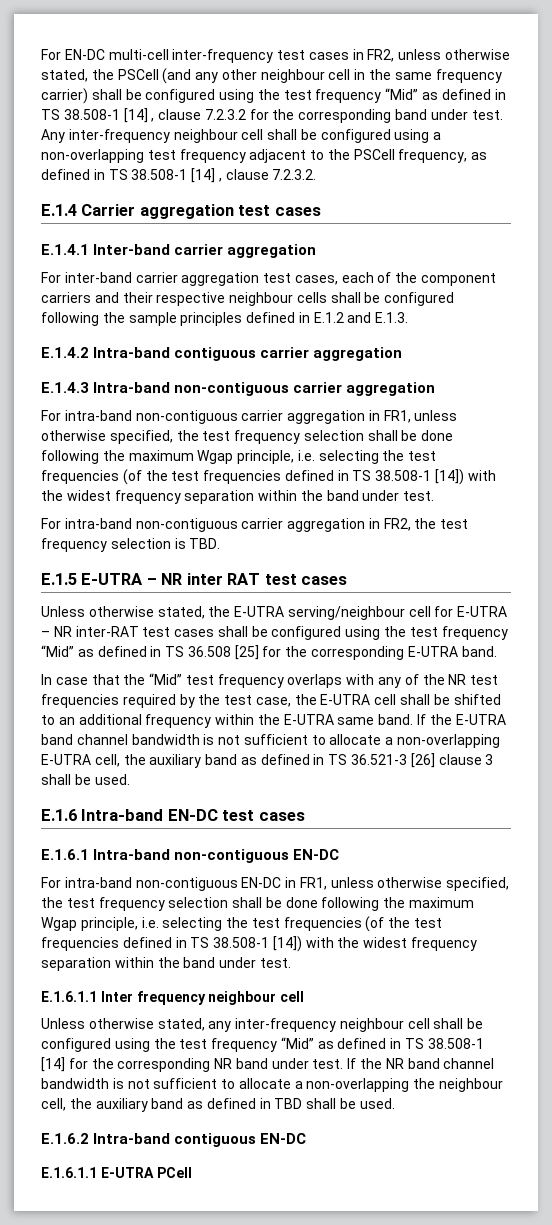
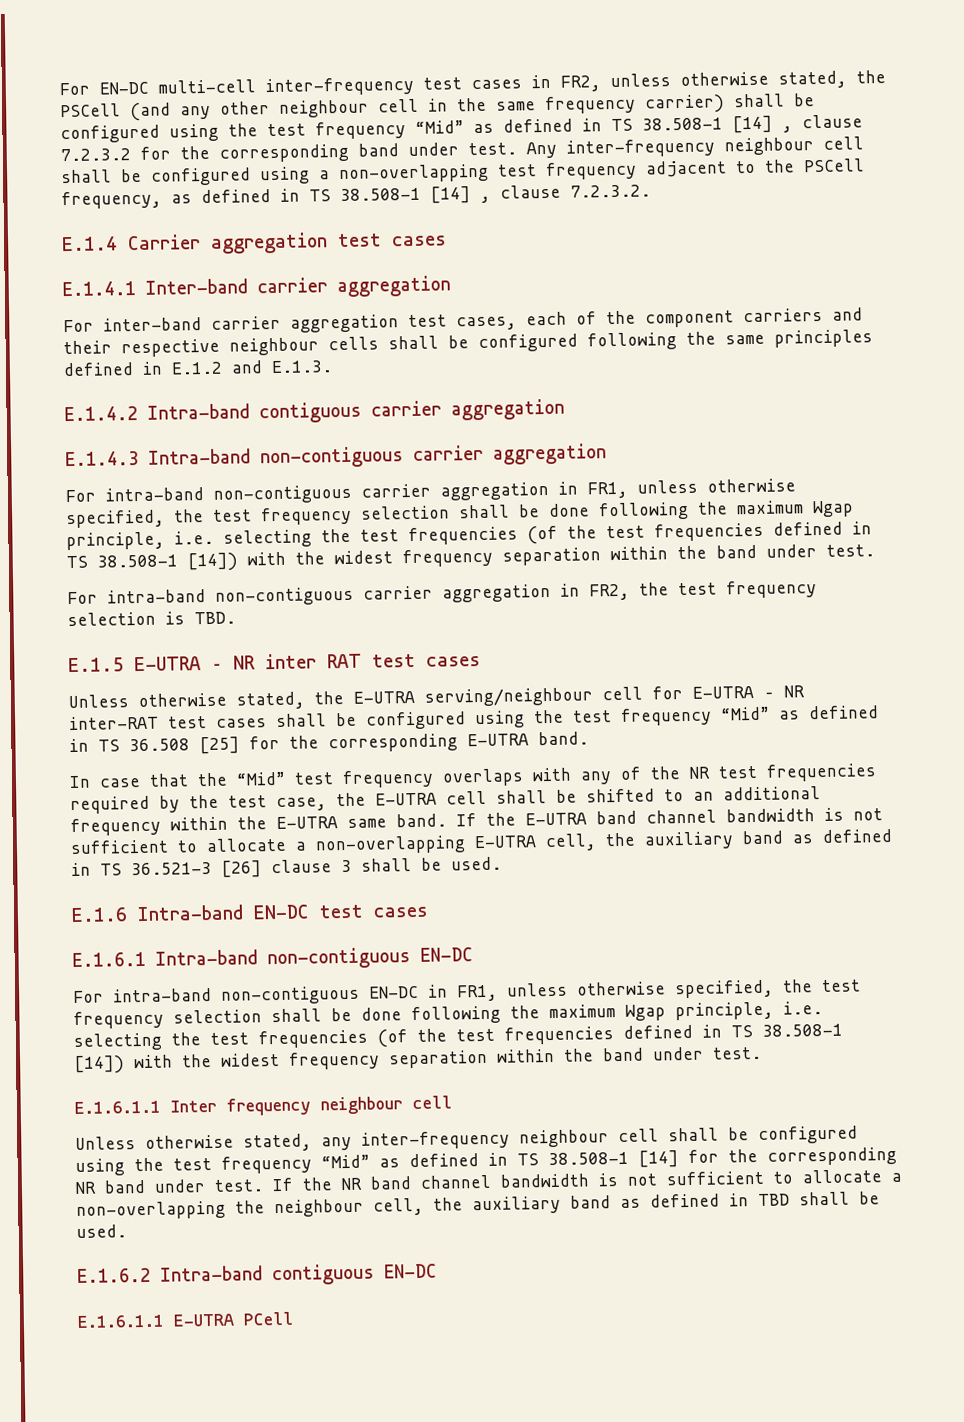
[128,312,177,326] sample -> [725,334,765,345] same

